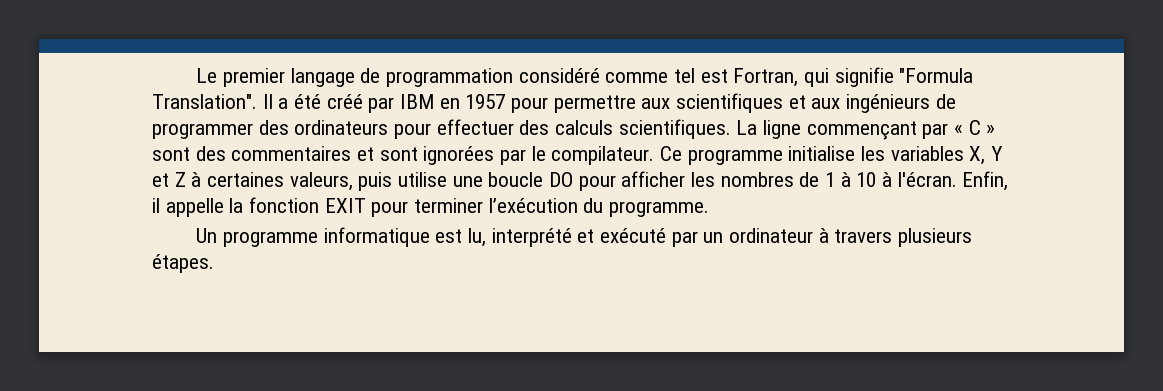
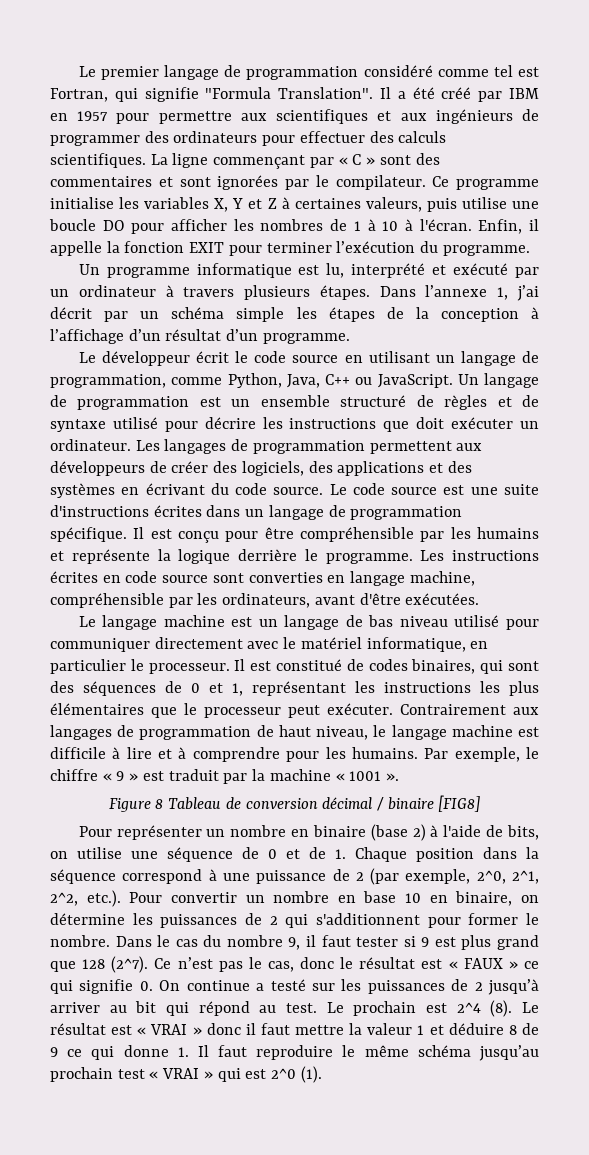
(214, 263) none -> [379,285,539,301] [50,307,540,322] [50,329,350,344] [78,351,539,366] [50,373,539,388] [50,395,540,410] [50,417,540,432] [50,439,483,454] [50,461,472,476] [50,483,539,498] [50,505,463,520] [50,527,539,543] [50,549,539,564] [50,571,475,586] [50,593,480,608] [78,615,539,630] [50,637,489,652] [50,659,539,674] [50,681,539,696] [50,703,539,718] [50,725,539,740] [50,747,539,762] [50,769,399,784] [108,795,481,812] [78,824,539,841] [50,847,539,862] [50,868,540,885] [50,890,539,907] [50,913,539,928] [50,935,539,950] [50,956,539,973] [50,979,539,995] [50,1000,540,1017] [50,1023,539,1035] [50,1045,539,1061] [50,1066,322,1083] Dans l’annexe 1, j’ai décrit par un schéma simple les étapes de la conception à l’affichage d’un résultat d’un programme. // Le développeur écrit le code source en utilisant un langage de programmation, comme Python, Java, C++ ou JavaScript. Un langage de programmation est un ensemble structuré de règles et de syntaxe utilisé pour décrire les instructions que doit exécuter un ordinateur. Les langages de programmation permettent aux développeurs de créer des logiciels, des applications et des systèmes en écrivant du code source. Le code source est une suite d'instructions écrites dans un langage de programmation spécifique. Il est conçu pour être compréhensible par les humains et représente la logique derrière le programme. Les instructions écrites en code source sont converties en langage machine, compréhensible par les ordinateurs, avant d'être exécutées. // Le langage machine est un langage de bas niveau utilisé pour communiquer directement avec le matériel informatique, en particulier le processeur. Il est constitué de codes binaires, qui sont des séquences de 0 et 1, représentant les instructions les plus élémentaires que le processeur peut exécuter. Contrairement aux langages de programmation de haut niveau, le langage machine est difficile à lire et à comprendre pour les humains. Par exemple, le chiffre « 9 » est traduit par la machine « 1001 ». // Figure 8 Tableau de conversion décimal / binaire [FIG8] // Pour représenter un nombre en binaire (base 2) à l'aide de bits, on utilise une séquence de 0 et de 1. Chaque position dans la séquence correspond à une puissance de 2 (par exemple, 2^0, 2^1, 2^2, etc.). Pour convertir un nombre en base 10 en binaire, on détermine les puissances de 2 qui s'additionnent pour former le nombre. Dans le cas du nombre 9, il faut tester si 9 est plus grand que 128 (2^7). Ce n’est pas le cas, donc le résultat est « FAUX » ce qui signifie 0. On continue a testé sur les puissances de 2 jusqu’à arriver au bit qui répond au test. Le prochain est 2^4 (8). Le résultat est « VRAI » donc il faut mettre la valeur 1 et déduire 8 de 9 ce qui donne 1. Il faut reproduire le même schéma jusqu’au prochain test « VRAI » qui est 2^0 (1).

